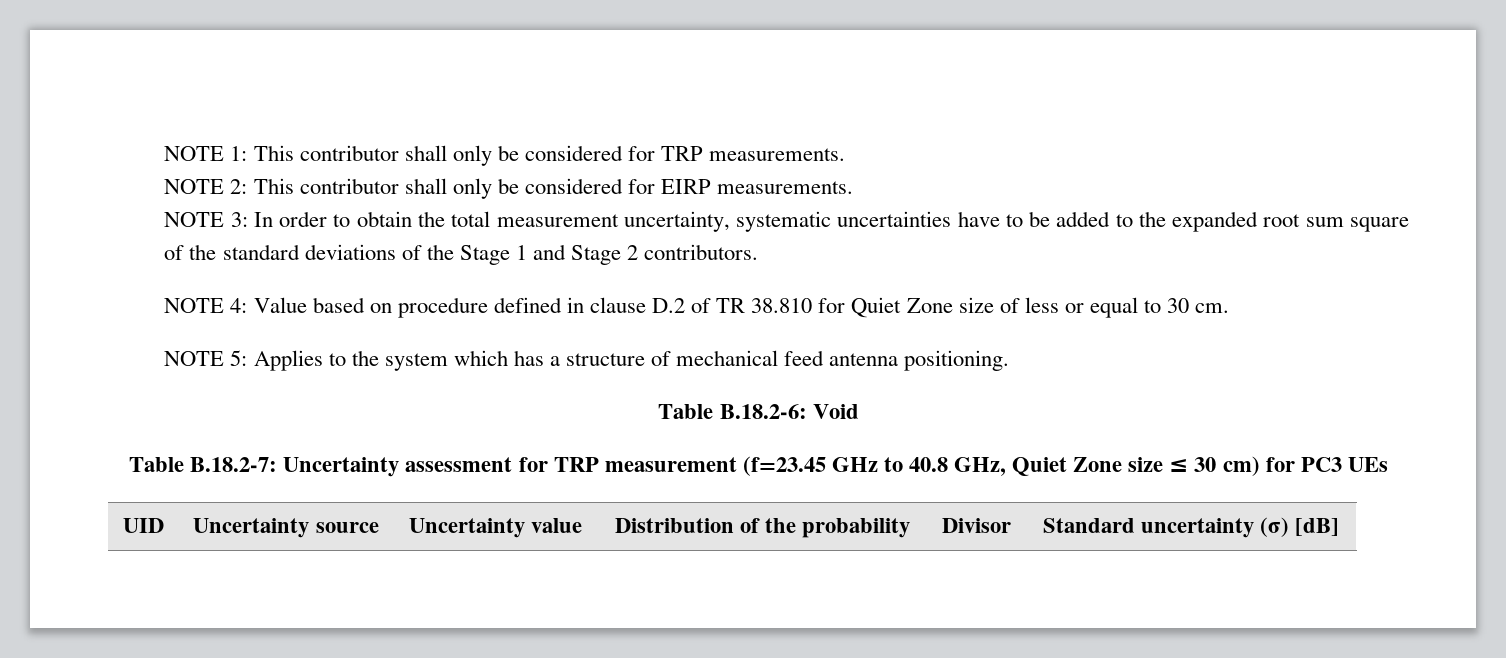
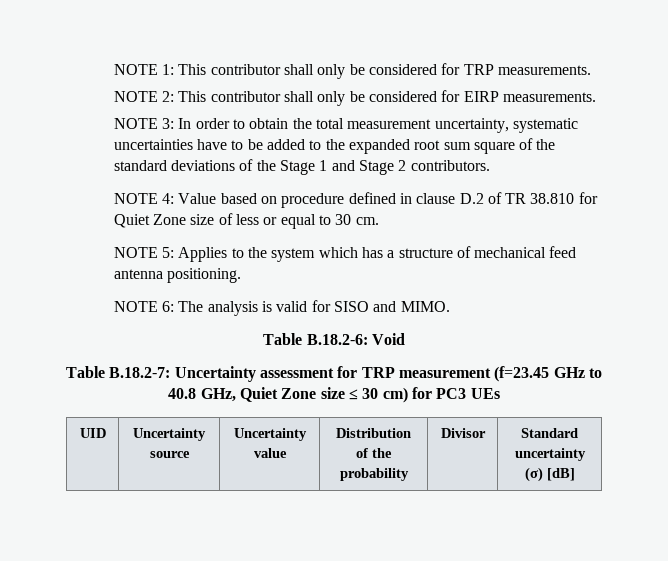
(1010, 360) none -> [113,300,450,316] // NOTE 6: The analysis is valid for SISO and MIMO.

